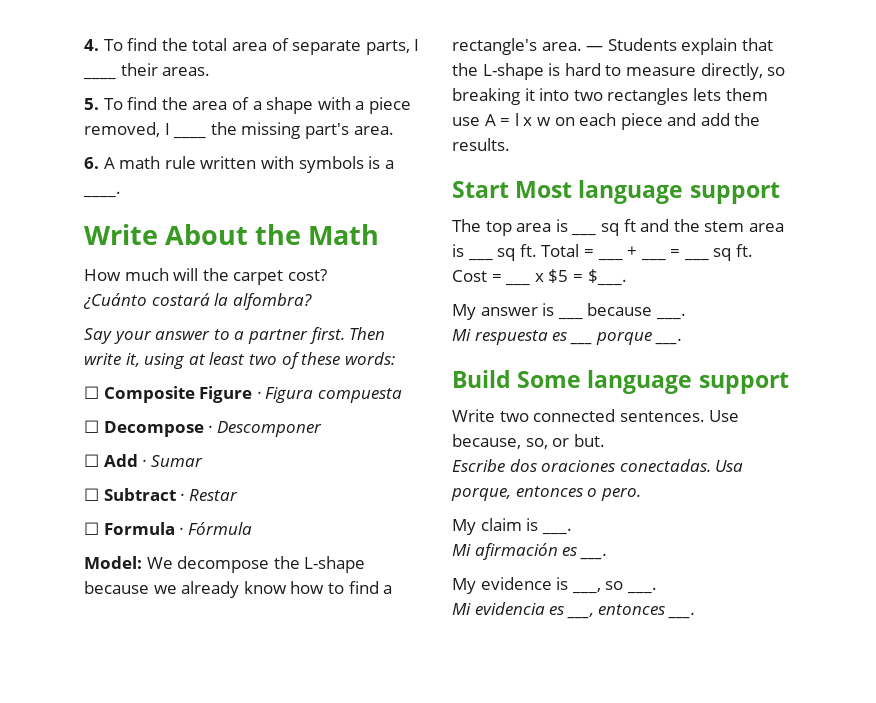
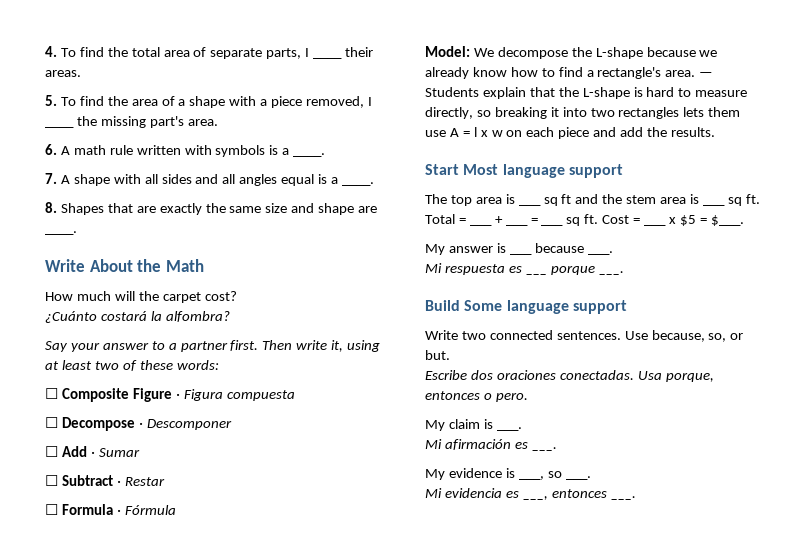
(121, 194) none -> [45,173,374,186] [45,202,378,215] [45,231,77,235] // 7. A shape with all sides and all angles equal is a ____. // 8. Shapes that are exactly the same size and shape are ____.

